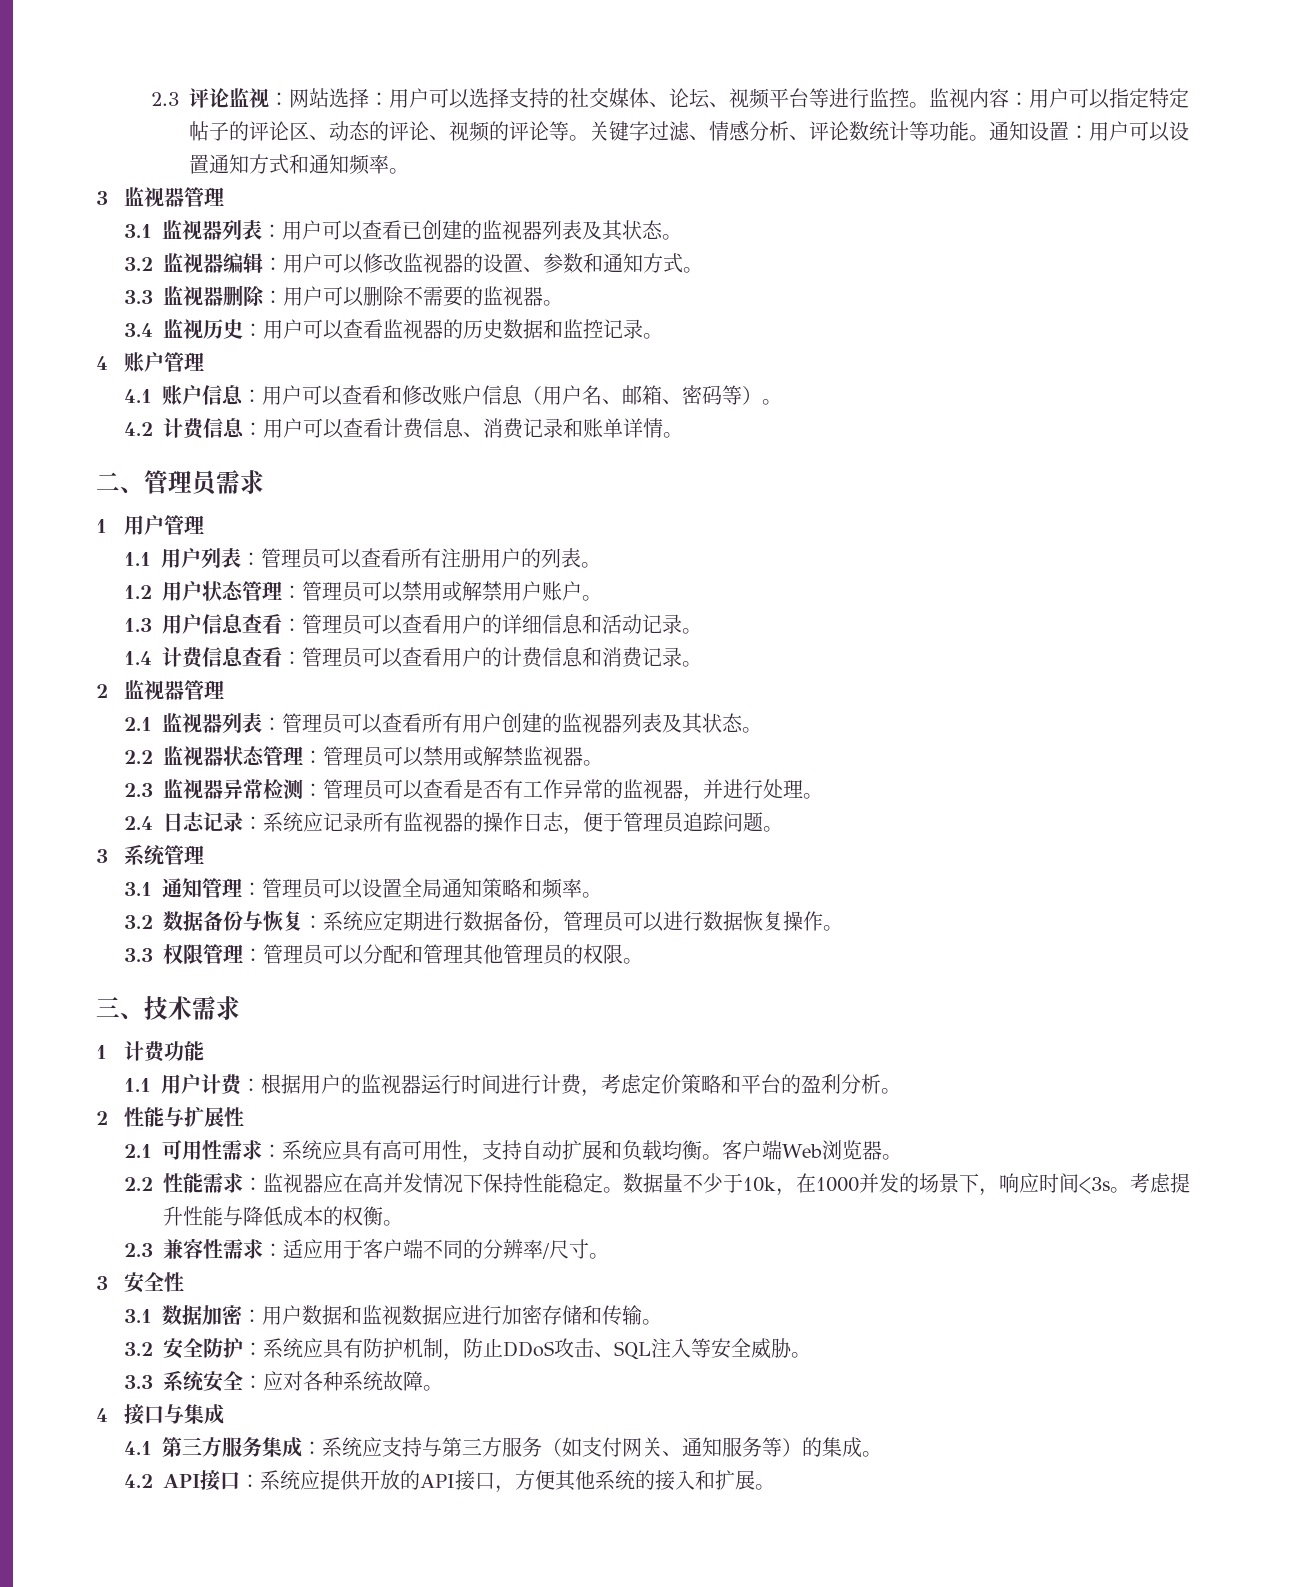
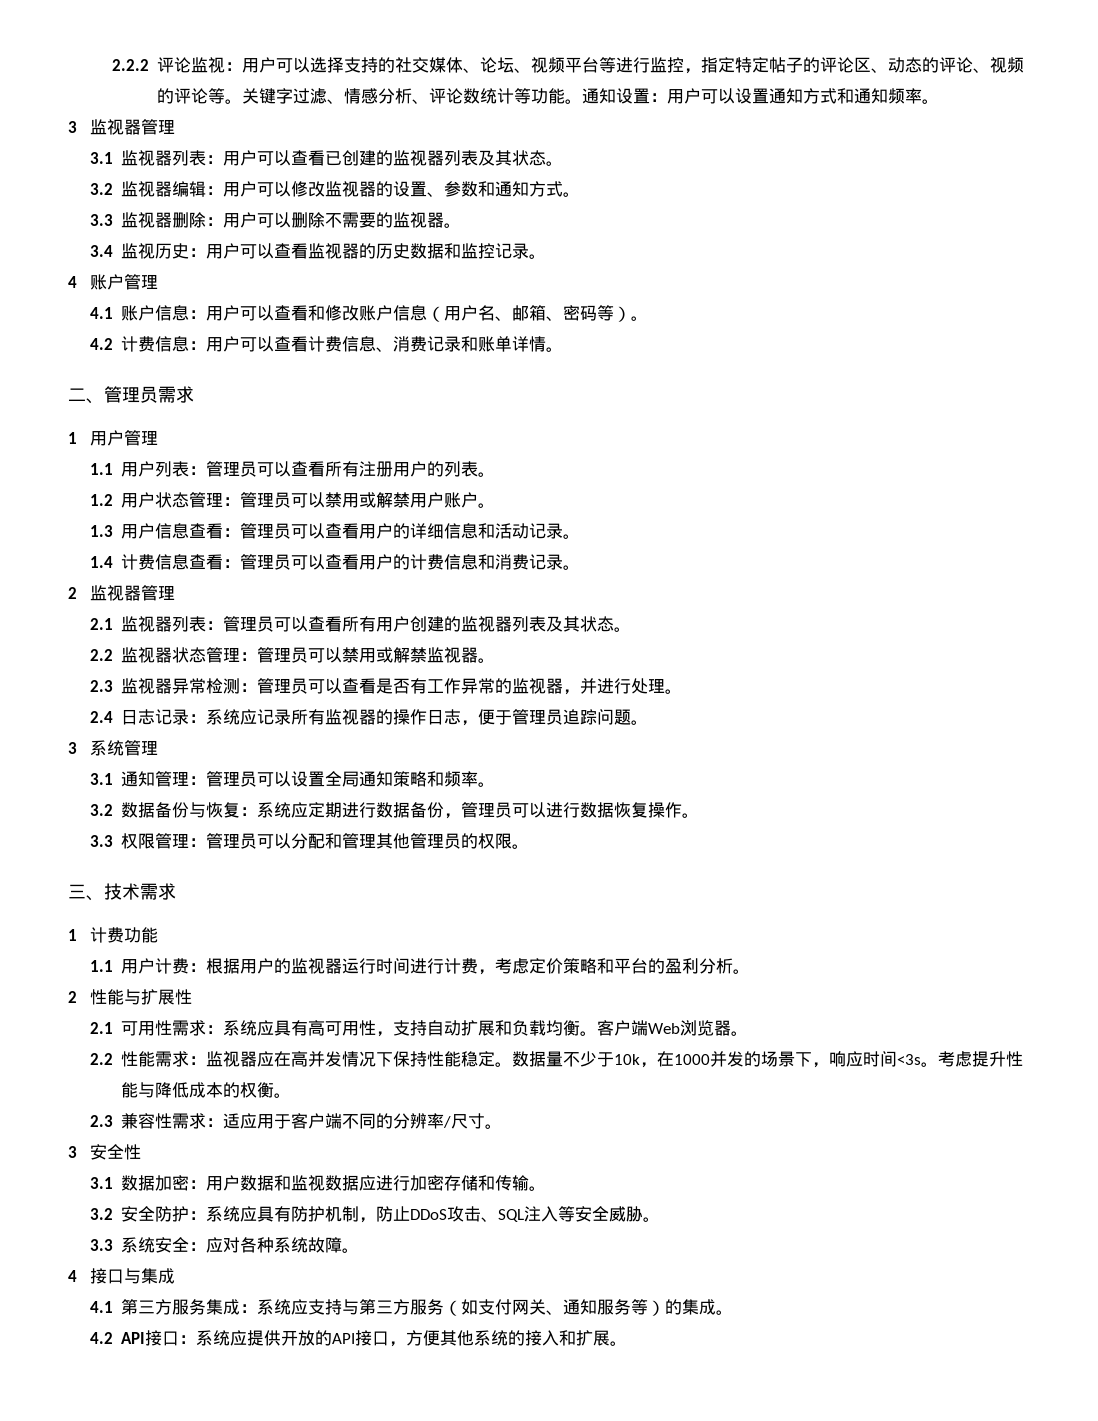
[151,92,180,106] 2.3 -> [111,59,149,71] 2.2.2
[289,88,390,108] 网站选择： -> (243, 66) none
[909,88,1111,109] 。监视内容：用户可以 -> [684,68,702,74] ，

